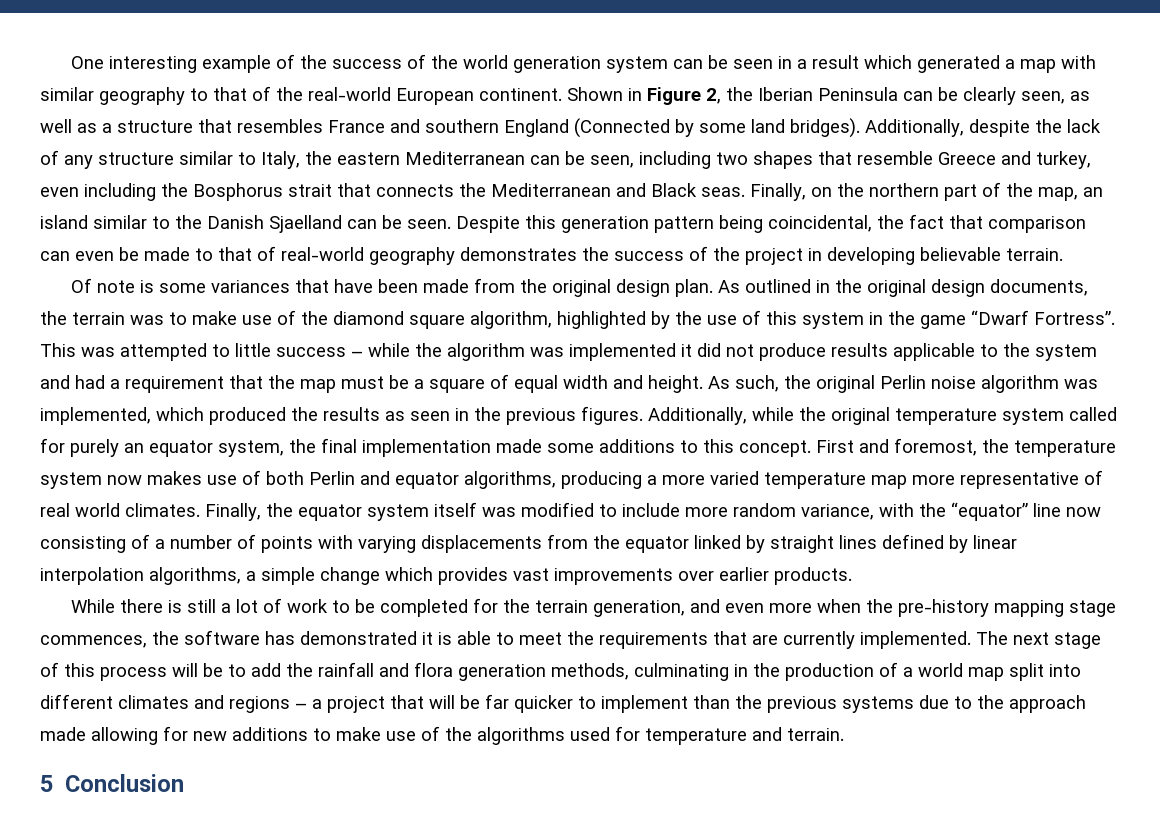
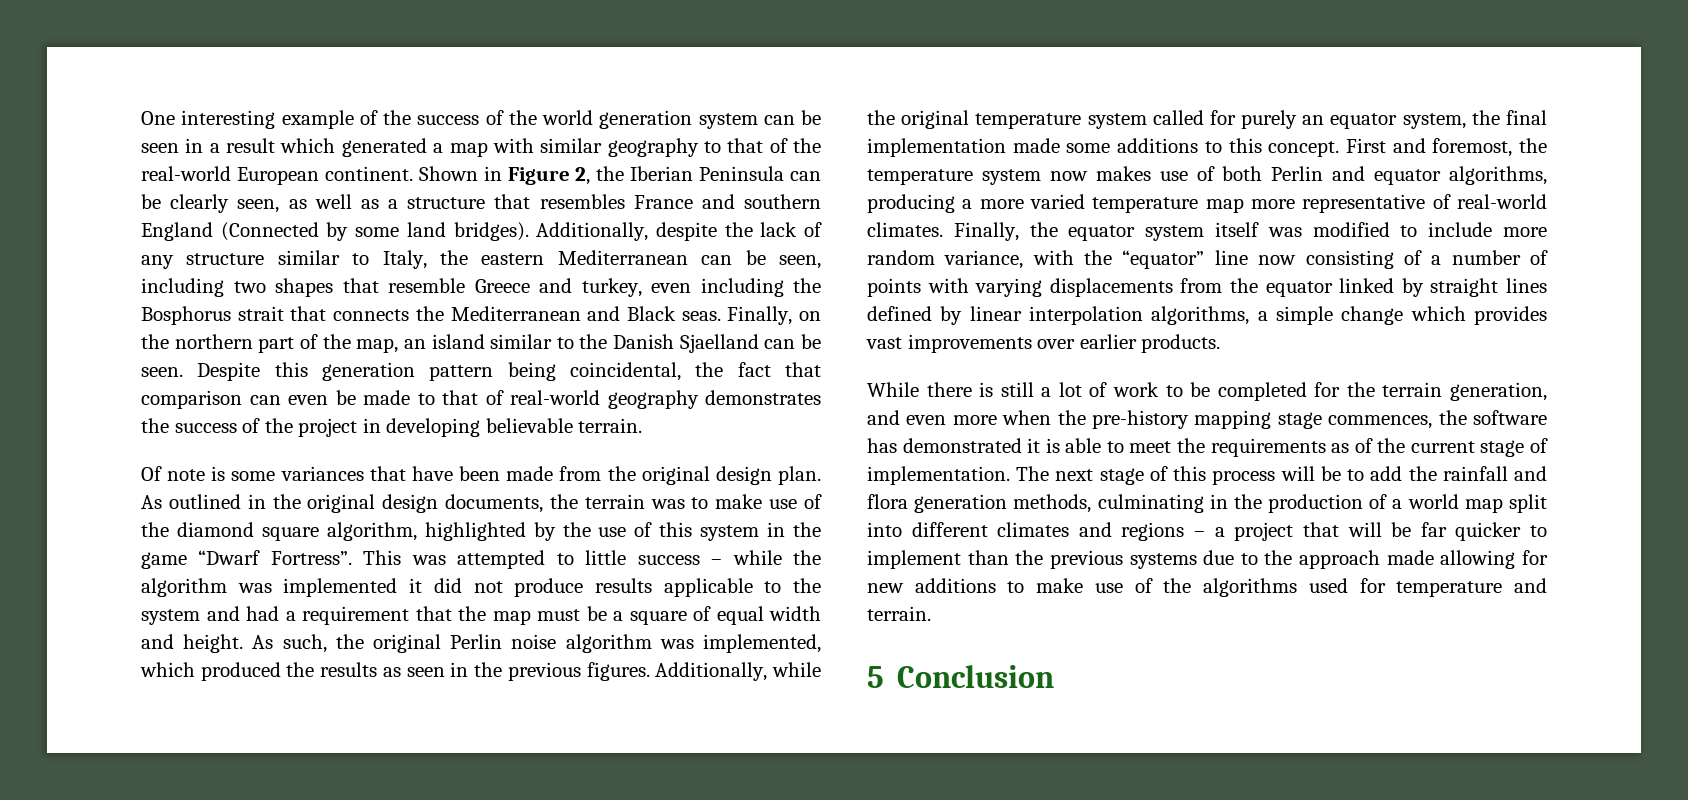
[40,503,120,517] real world -> [1457,194,1547,209] real-world
[713,631,971,649] that are currently implemented. -> [1331,438,1548,457] [867,466,1010,485] as of the current stage of implementation.

